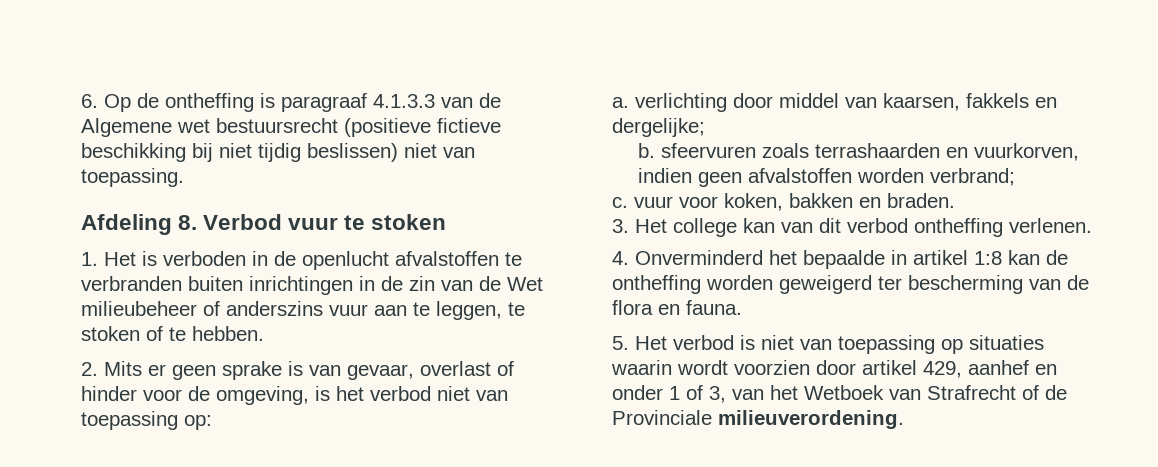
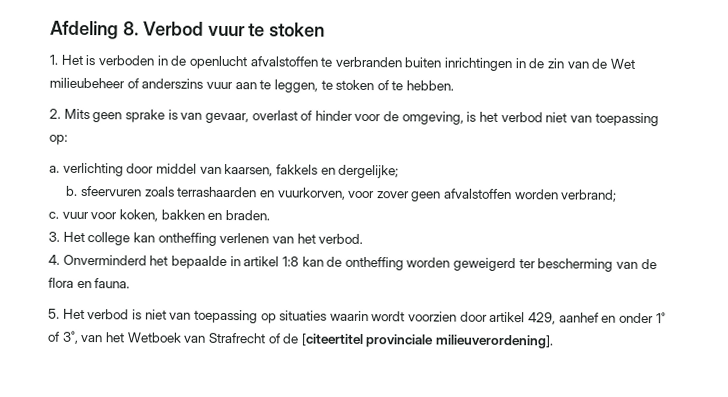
[81,93,501,112] [81,118,501,137] [81,143,475,162] [81,168,184,187] 6. Op de ontheffing is paragraaf 4.1.3.3 van de Algemene wet bestuursrecht (positieve fictieve beschikking bij niet tijdig beslissen) niet van toepassing. // -> (50, 30) none
[148,364,166,376] er -> (90, 114) none
[638,168,693,183] indien -> [348,190,410,199] voor zover
[781,218,1092,237] van dit verbod ontheffing verlenen. -> [157,232,364,246] ontheffing verlenen van het verbod.
[669,385,726,403] 1 of 3, -> [655,312,666,324] [47,330,79,344] 1˚ of 3˚,
[612,410,904,429] Provinciale milieuverordening. -> [300,333,555,349] [citeertitel provinciale milieuverordening].

